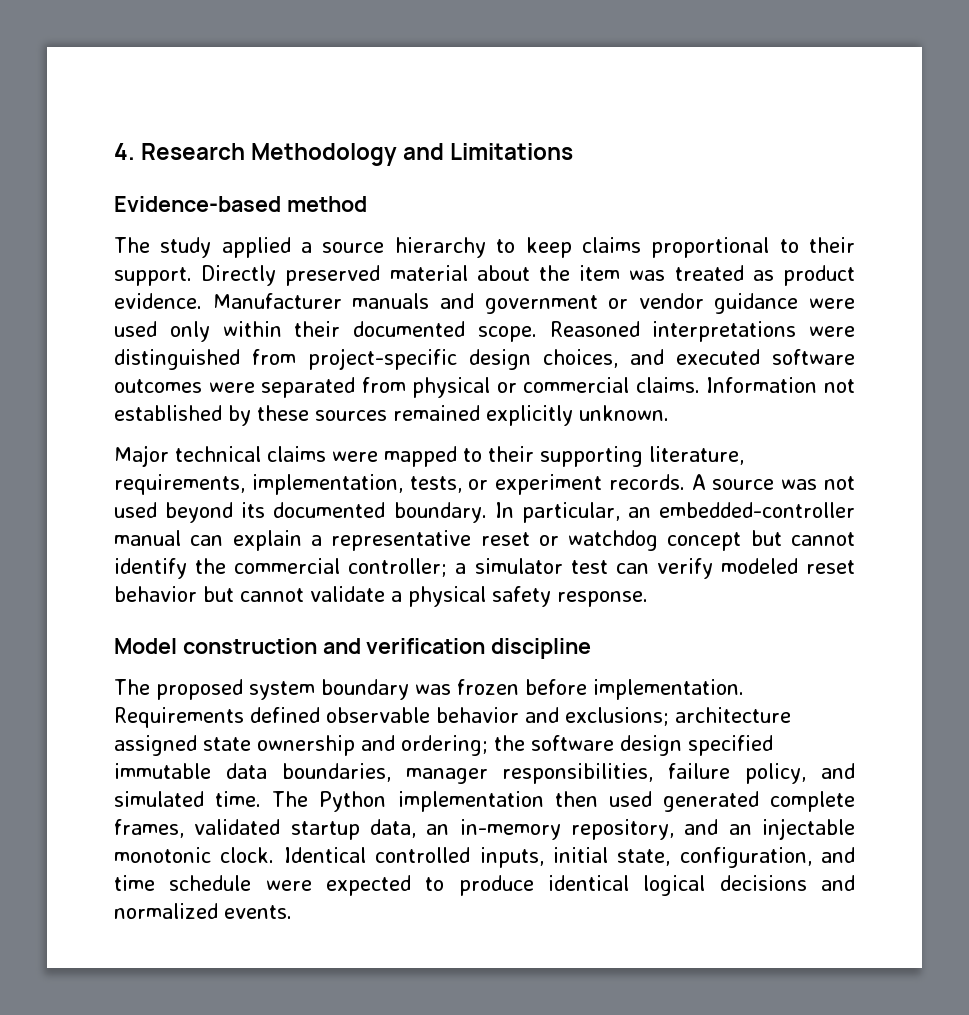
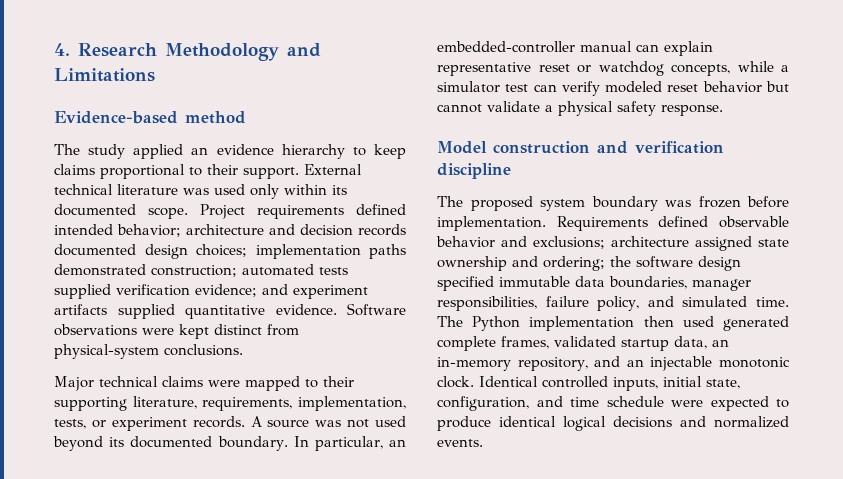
[301,242,385,253] a source -> [191,144,274,155] an evidence
[201,265,856,286] [114,293,855,314] Directly preserved material about the item was treated as product evidence. Manufacturer manuals and government or vendor guidance were -> [304,164,362,175] [54,184,209,195] External technical literature was
[294,321,341,337] their -> [332,185,347,195] its
[549,321,855,342] [114,348,855,370] [114,377,855,398] [114,405,669,426] Reasoned interpretations were distinguished from project-specific design choices, and executed software outcomes were separated from physical or commercial claims. Information not established by these sources remained explicitly unknown. -> [200,204,406,219] [54,224,406,237] [54,244,406,259] [54,264,348,277] [54,284,368,299] [54,303,406,319] [54,324,299,339] [54,344,243,359] Project requirements defined intended behavior; architecture and decision records documented design choices; implementation paths demonstrated construction; automated tests supplied verification evidence; and experiment artifacts supplied quantitative evidence. Software observations were kept distinct from physical-system conclusions.
[310,535,322,546] a -> (713, 48) none
[667,530,855,551] [114,558,448,579] concept but cannot identify the commercial controller; -> [671,61,774,76] concepts, while

